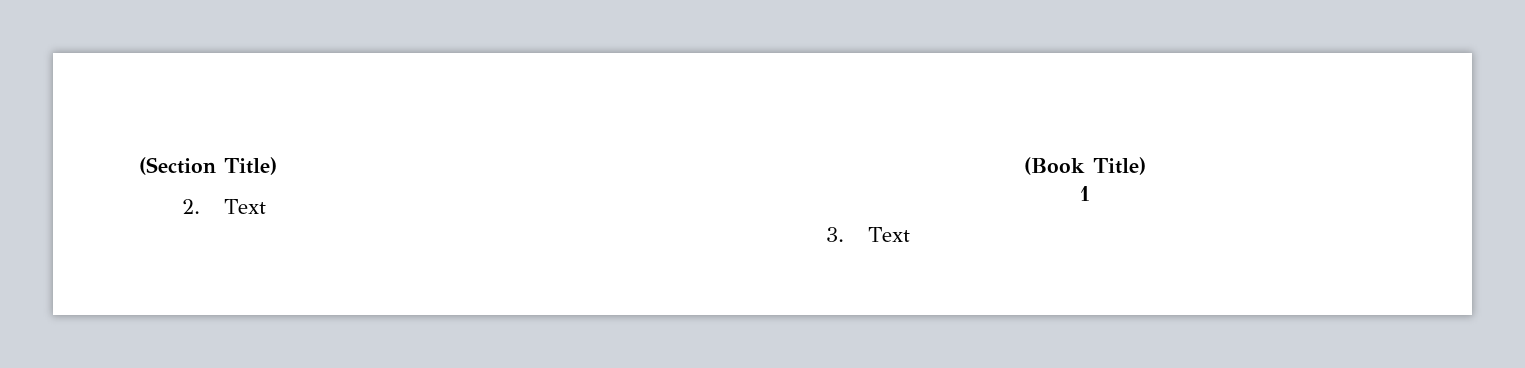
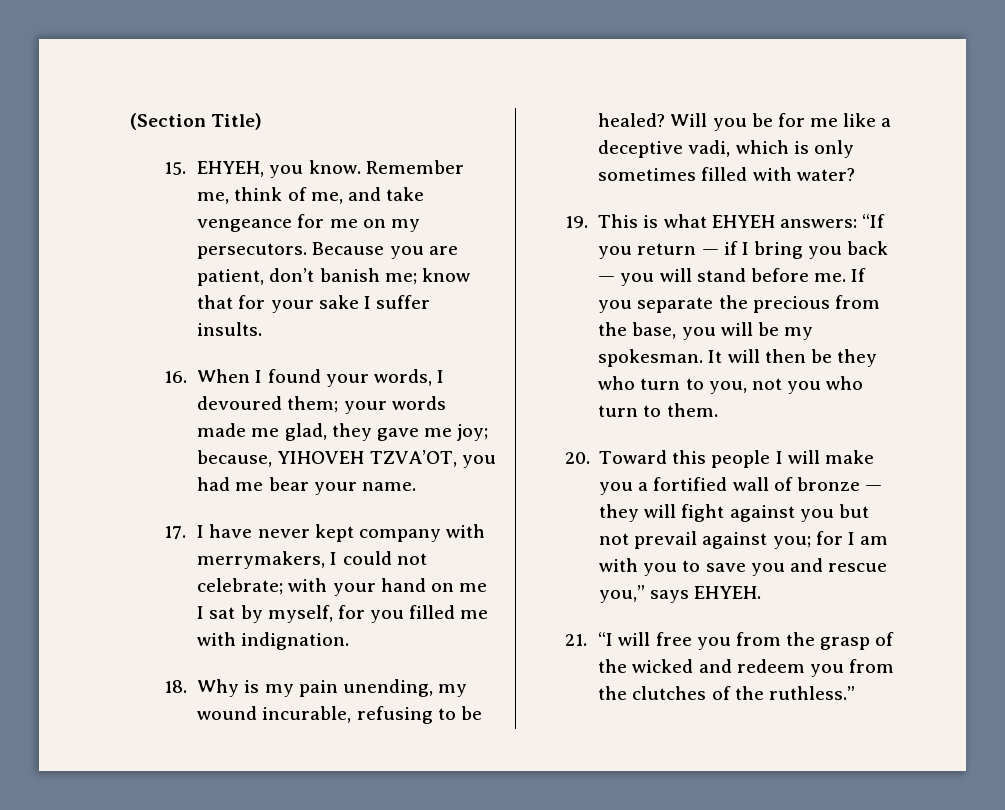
[181,199,267,214] [1023,157,1146,175] [1079,186,1090,201] [825,227,911,242] 2. Text // (Book Title) // 1 // 3. Text -> [163,160,464,178] [197,187,424,204] [197,214,420,232] [197,242,458,259] [197,268,470,286] [197,295,430,313] [197,322,263,336] [163,369,444,387] [197,396,446,414] [197,423,489,441] [197,450,496,468] [197,477,416,495] [163,524,485,542] [197,551,427,569] [197,578,487,596] [197,605,489,623] [197,632,350,650] [163,679,467,697] [197,706,482,724] [598,113,892,131] [598,140,854,158] [598,167,855,181] [564,214,885,228] [598,241,889,259] [598,268,867,286] [598,295,880,313] [598,322,813,340] [598,349,877,367] [598,376,864,394] [598,403,718,417] [564,450,874,468] [599,477,882,495] [599,504,869,522] [599,531,888,549] [599,558,887,576] [599,585,762,603] [564,632,895,650] [598,659,894,677] [598,686,855,700] 15. EHYEH, you know. Remember me, think of me, and take vengeance for me on my persecutors. Because you are patient, don’t banish me; know that for your sake I suffer insults. // 16. When I found your words, I devoured them; your words made me glad, they gave me joy; because, YIHOVEH TZVA’OT, you had me bear your name. // 17. I have never kept company with merrymakers, I could not celebrate; with your hand on me I sat by myself, for you filled me with indignation. // 18. Why is my pain unending, my wound incurable, refusing to be healed? Will you be for me like a deceptive vadi, which is only sometimes filled with water? // 19. This is what EHYEH answers: “If you return — if I bring you back — you will stand before me. If you separate the precious from the base, you will be my spokesman. It will then be they who turn to you, not you who turn to them. // 20. Toward this people I will make you a fortified wall of bronze — they will fight against you but not prevail against you; for I am with you to save you and rescue you,” says EHYEH. // 21. “I will free you from the grasp of the wicked and redeem you from the clutches of the ruthless.”

